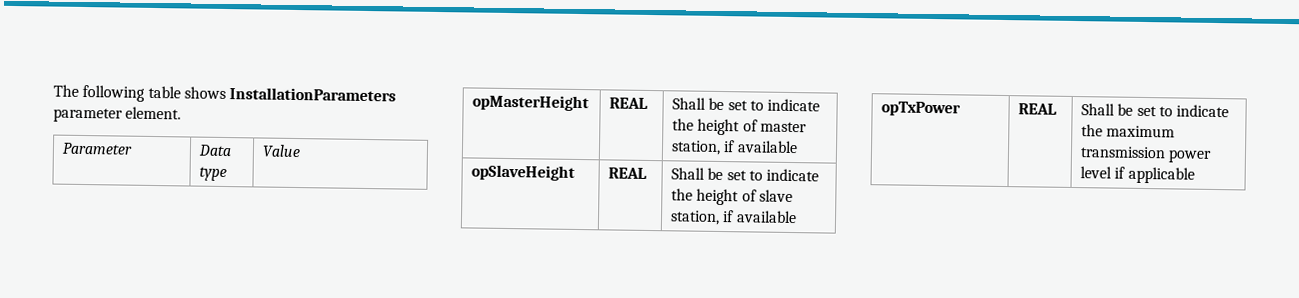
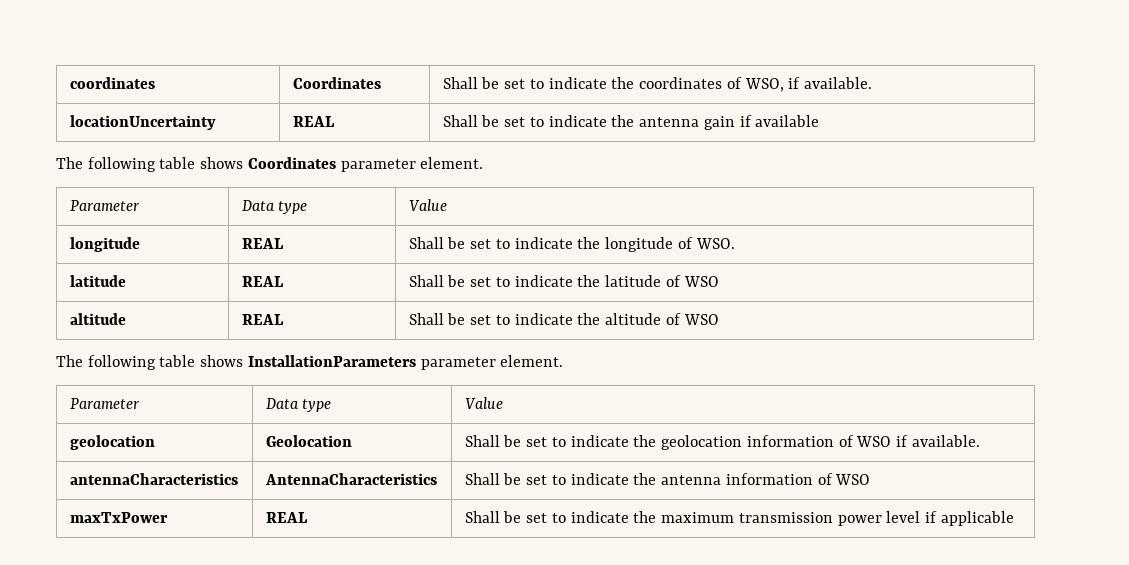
(53, 90) none -> [69,77,155,89] [292,77,381,89] [442,77,872,92] [69,115,216,130] [292,116,334,127] [442,115,820,130] [56,157,484,172] [69,200,140,211] [241,200,308,214] [408,199,447,211] [69,237,140,252] [241,238,283,249] [408,237,735,252] [69,275,126,287] [241,276,283,287] [408,275,719,287] [69,313,126,325] [241,314,283,325] [408,313,719,325] coordinates | Coordinates | Shall be set to indicate the coordinates of WSO, if available. // locationUncertainty | REAL | Shall be set to indicate the antenna gain if available // The following table shows Coordinates parameter element. // Parameter | Data type | Value // longitude | REAL | Shall be set to indicate the longitude of WSO. // latitude | REAL | Shall be set to indicate the latitude of WSO // altitude | REAL | Shall be set to indicate the altitude of WSO //
[472,94,590,112] [609,97,649,109] [672,97,821,112] [672,118,808,136] [671,140,798,156] [471,164,576,181] [608,167,648,179] [671,167,820,182] [671,188,794,206] [670,210,797,226] [881,101,962,117] opMasterHeight | REAL | Shall be set to indicate the height of master station, if available // opSlaveHeight | REAL | Shall be set to indicate the height of slave station, if available // opTxPower -> [69,435,155,450] [265,435,352,447] [464,435,980,450] [69,473,238,485] [264,473,437,485] [464,473,871,485] [69,512,168,523] geolocation | Geolocation | Shall be set to indicate the geolocation information of WSO if available. // antennaCharacteristics | AntennaCharacteristics | Shall be set to indicate the antenna information of WSO // maxTxPower

